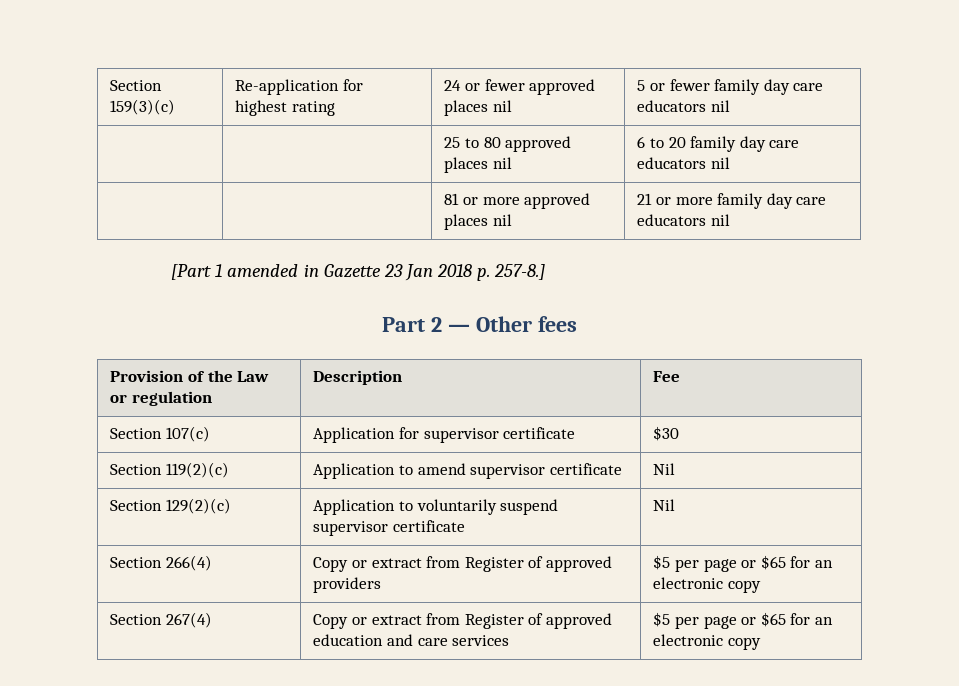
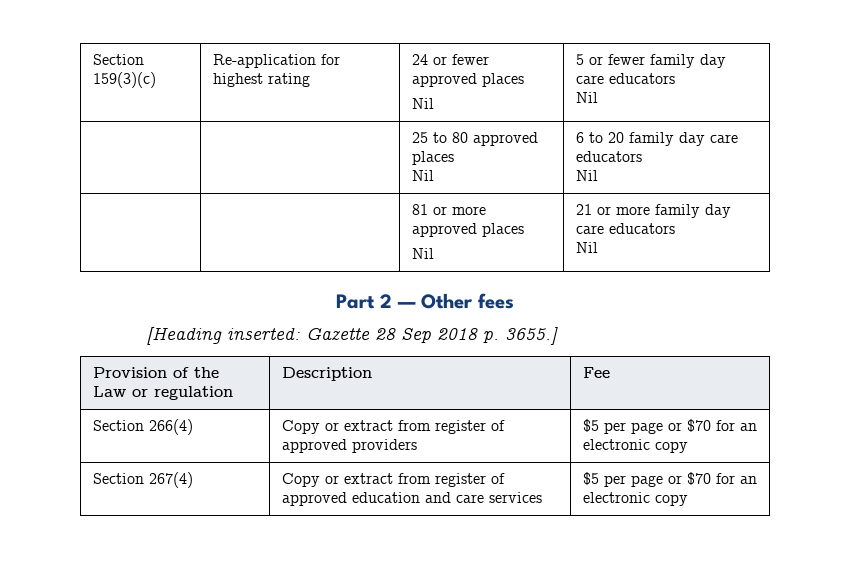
[492,100,512,112] nil -> [411,98,434,109] // Nil
[710,100,730,112] nil -> [575,92,598,103] // Nil
[492,157,512,169] nil -> [411,170,434,181] // Nil
[710,157,730,169] nil -> [575,170,598,181] // Nil
[492,214,512,226] nil -> [411,248,434,259] // Nil
[710,214,730,226] [171,264,546,281] nil // [Part 1 amended in Gazette 23 Jan 2018 p. 257-8.] -> [575,242,598,253] // Nil
(577, 324) none -> [146,326,559,345] // [Heading inserted: Gazette 28 Sep 2018 p. 3655.]
[110,426,210,442] [313,427,576,443] [653,426,680,441] [110,462,229,478] [313,463,622,479] [653,463,676,475] [110,498,231,514] [313,499,559,515] [313,520,465,536] [653,499,676,511] // Section 107(c) | Application for supervisor certificate | $30 // Section 119(2)(c) | Application to amend supervisor certificate | Nil // Section 129(2)(c) | Application to voluntarily suspend supervisor certificate | Nil -> (610, 372) none
[464,557,524,572] Register -> [434,420,486,434] register
[760,555,786,570] $65 -> [686,419,711,432] $70
[464,614,524,629] Register -> [434,473,486,487] register
[760,612,786,627] $65 -> [686,472,711,485] $70

